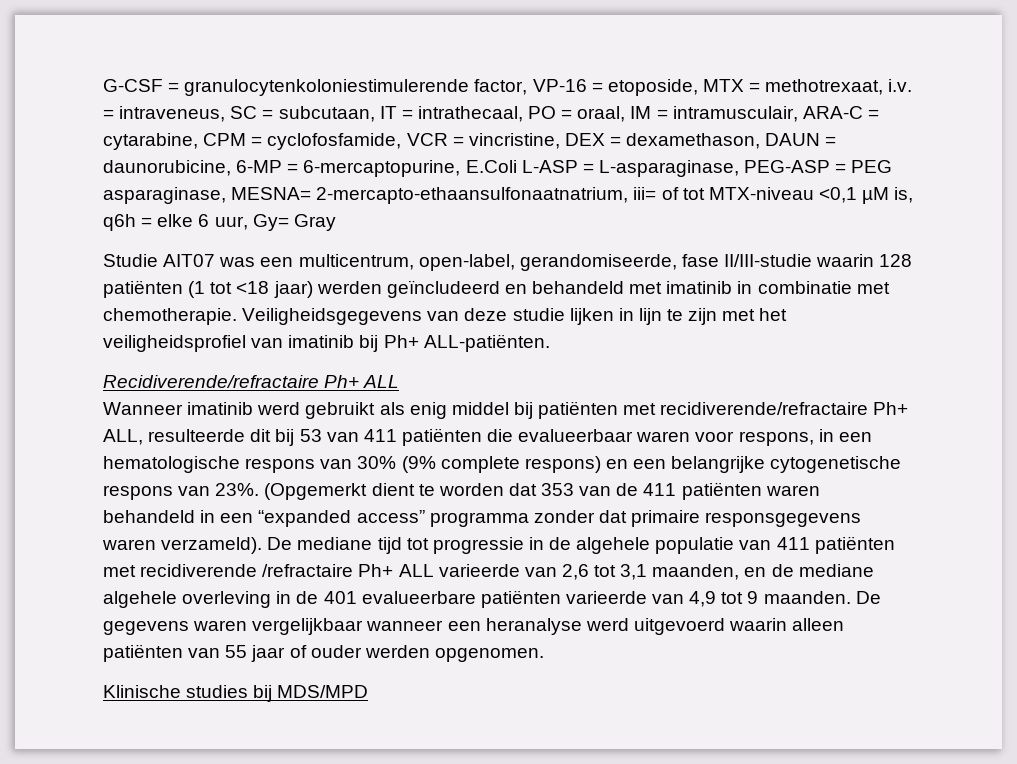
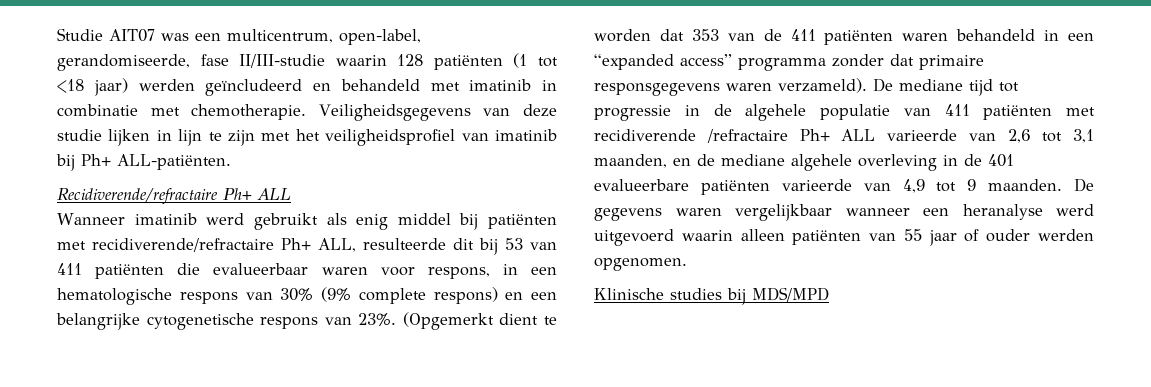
[103,79,913,96] [103,106,879,122] [103,133,837,150] [103,160,893,177] [103,187,914,204] [103,214,336,231] G-CSF = granulocytenkoloniestimulerende factor, VP-16 = etoposide, MTX = methotrexaat, i.v. = intraveneus, SC = subcutaan, IT = intrathecaal, PO = oraal, IM = intramusculair, ARA-C = cytarabine, CPM = cyclofosfamide, VCR = vincristine, DEX = dexamethason, DAUN = daunorubicine, 6-MP = 6-mercaptopurine, E.Coli L-ASP = L-asparaginase, PEG-ASP = PEG asparaginase, MESNA= 2-mercapto-ethaansulfonaatnatrium, iii= of tot MTX-niveau <0,1 µM is, q6h = elke 6 uur, Gy= Gray // -> (57, 34) none

